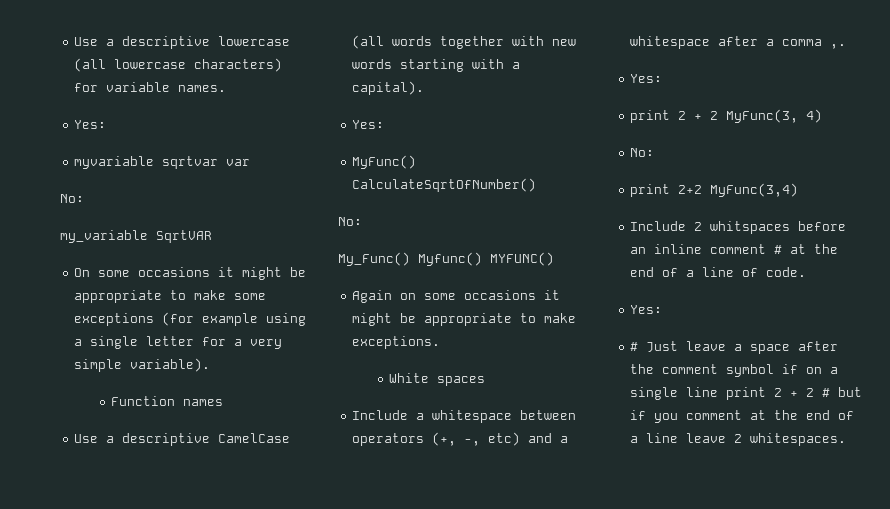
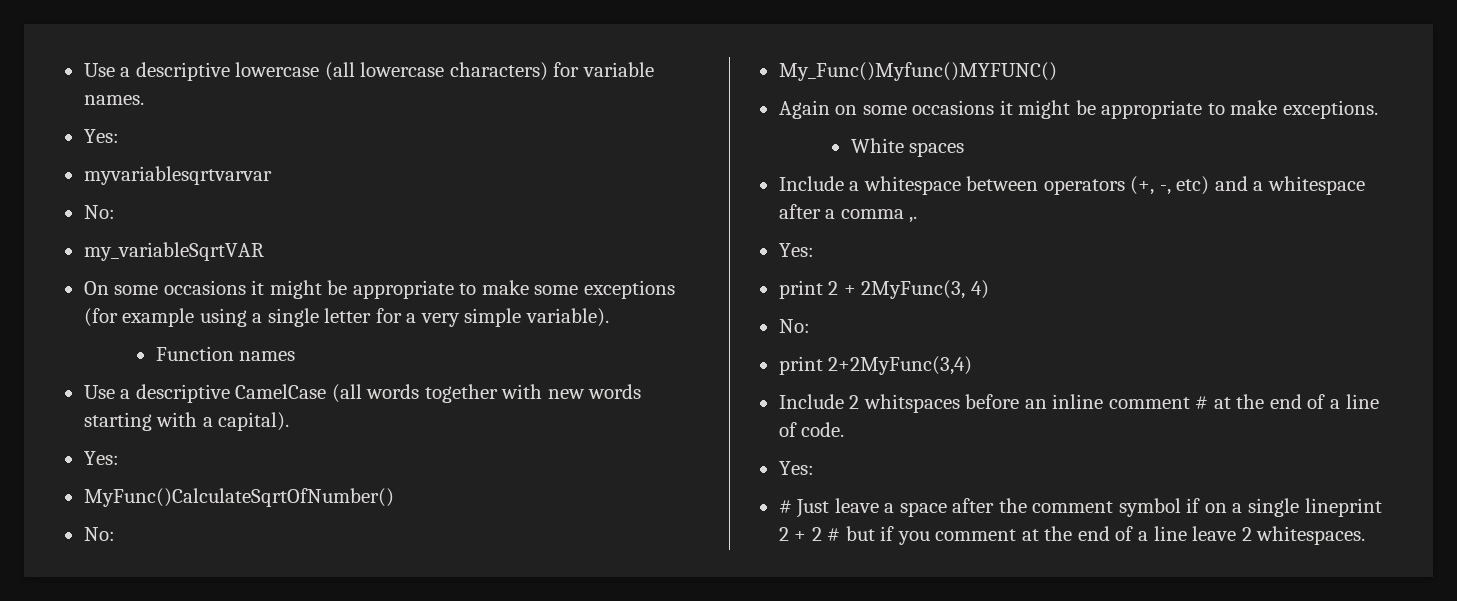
[74,156,251,169] [60,194,84,203] [60,230,212,243] myvariable sqrtvar var // No: // my_variable SqrtVAR -> [83,166,272,185] [83,205,115,219] [83,242,264,261] myvariablesqrtvarvar // No: // my_variableSqrtVAR
[352,155,417,169] [352,178,537,192] [338,217,362,226] [338,252,554,266] MyFunc() CalculateSqrtOfNumber() // No: // My_Func() Myfunc() MYFUNC() -> [83,488,394,507] [83,527,115,541] [778,62,1057,81] MyFunc()CalculateSqrtOfNumber() // No: // My_Func()Myfunc()MYFUNC()
[710,109,799,123] 2 MyFunc(3, -> [861,280,966,299] 2MyFunc(3,
[678,183,799,197] 2+2 MyFunc(3,4) -> [828,356,973,375] 2+2MyFunc(3,4)
[686,387,767,400] line print -> [1304,498,1382,517] lineprint

